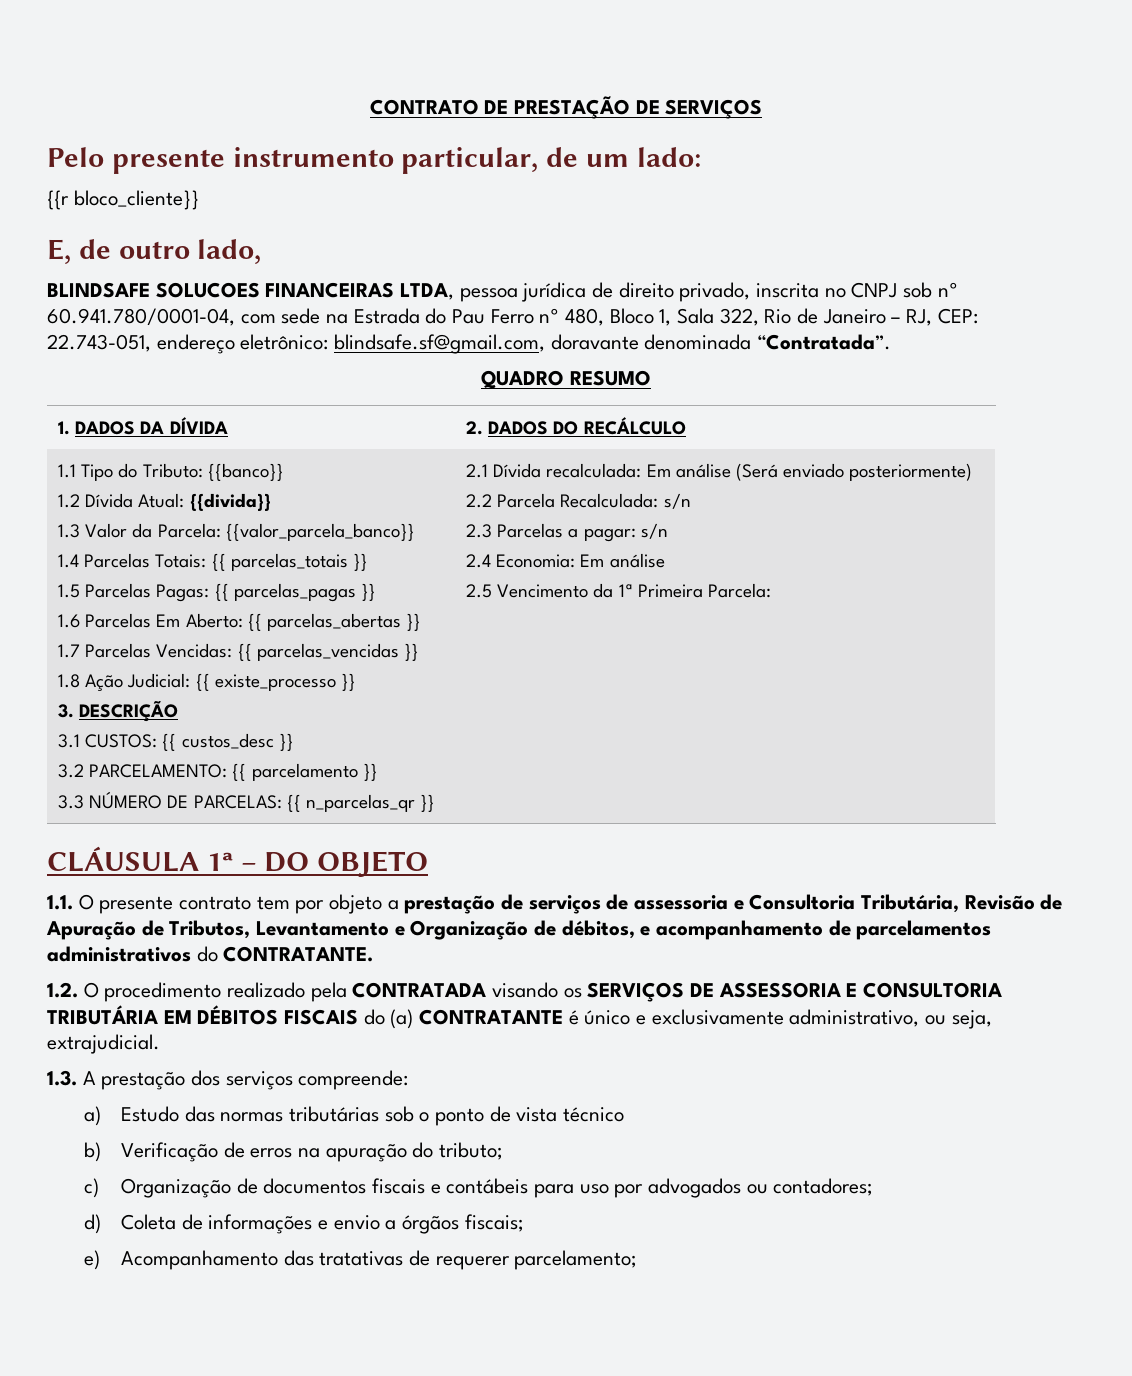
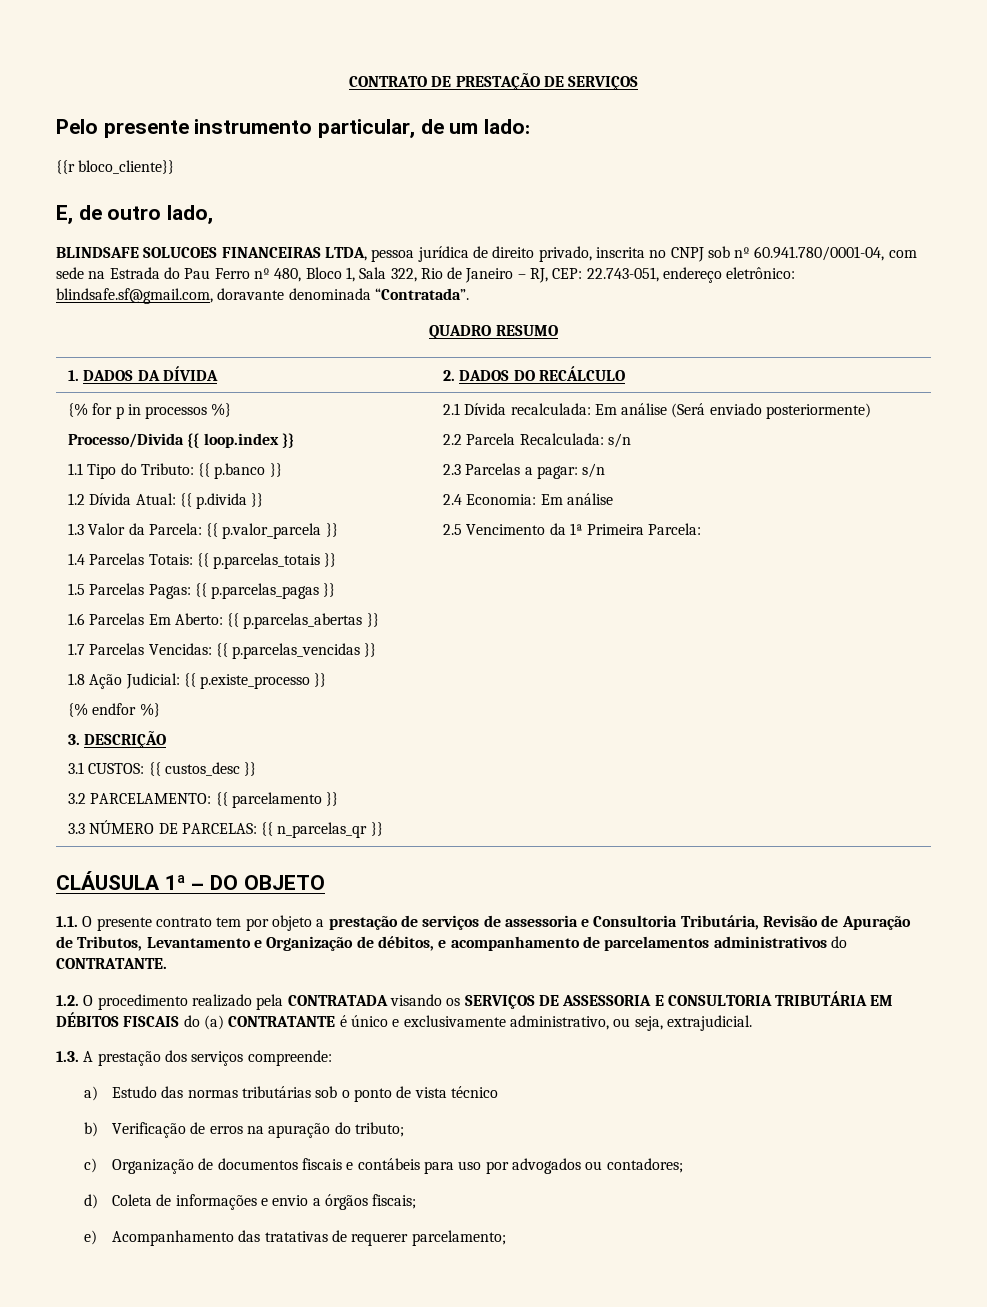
(686, 426) none -> [67,403,232,419] [67,433,294,448] {% for p in processos %} // Processo/Divida {{ loop.index }} //
[207,463,283,481] {{banco}} -> [198,463,282,479] {{ p.banco }}
[189,493,271,511] {{divida}} -> [179,493,264,509] {{ p.divida }}
[225,523,414,541] {{valor_parcela_banco}} -> [206,523,338,539] {{ p.valor_parcela }}
[230,553,348,571] parcelas_totais -> [213,553,321,569] p.parcelas_totais
[233,583,356,602] parcelas_pagas -> [211,583,320,599] p.parcelas_pagas
[266,613,401,631] parcelas_abertas -> [243,613,363,629] p.parcelas_abertas
[256,643,399,661] parcelas_vencidas -> [232,643,361,659] p.parcelas_vencidas
[214,673,355,691] existe_processo }} -> [200,673,327,689] [67,703,160,717] p.existe_processo }} // {% endfor %}

